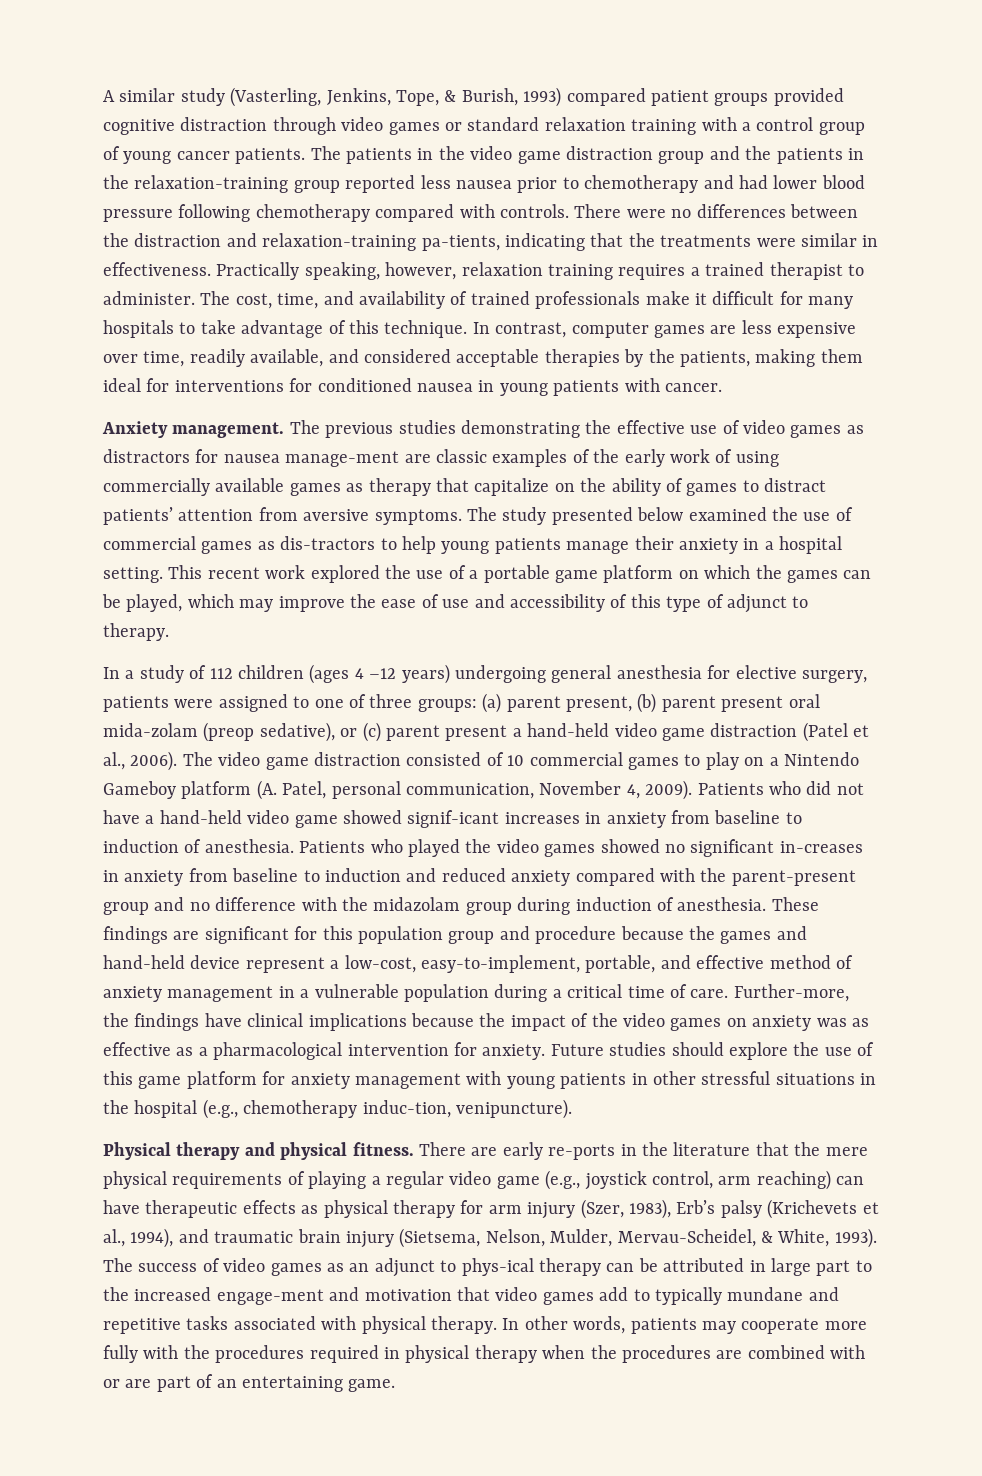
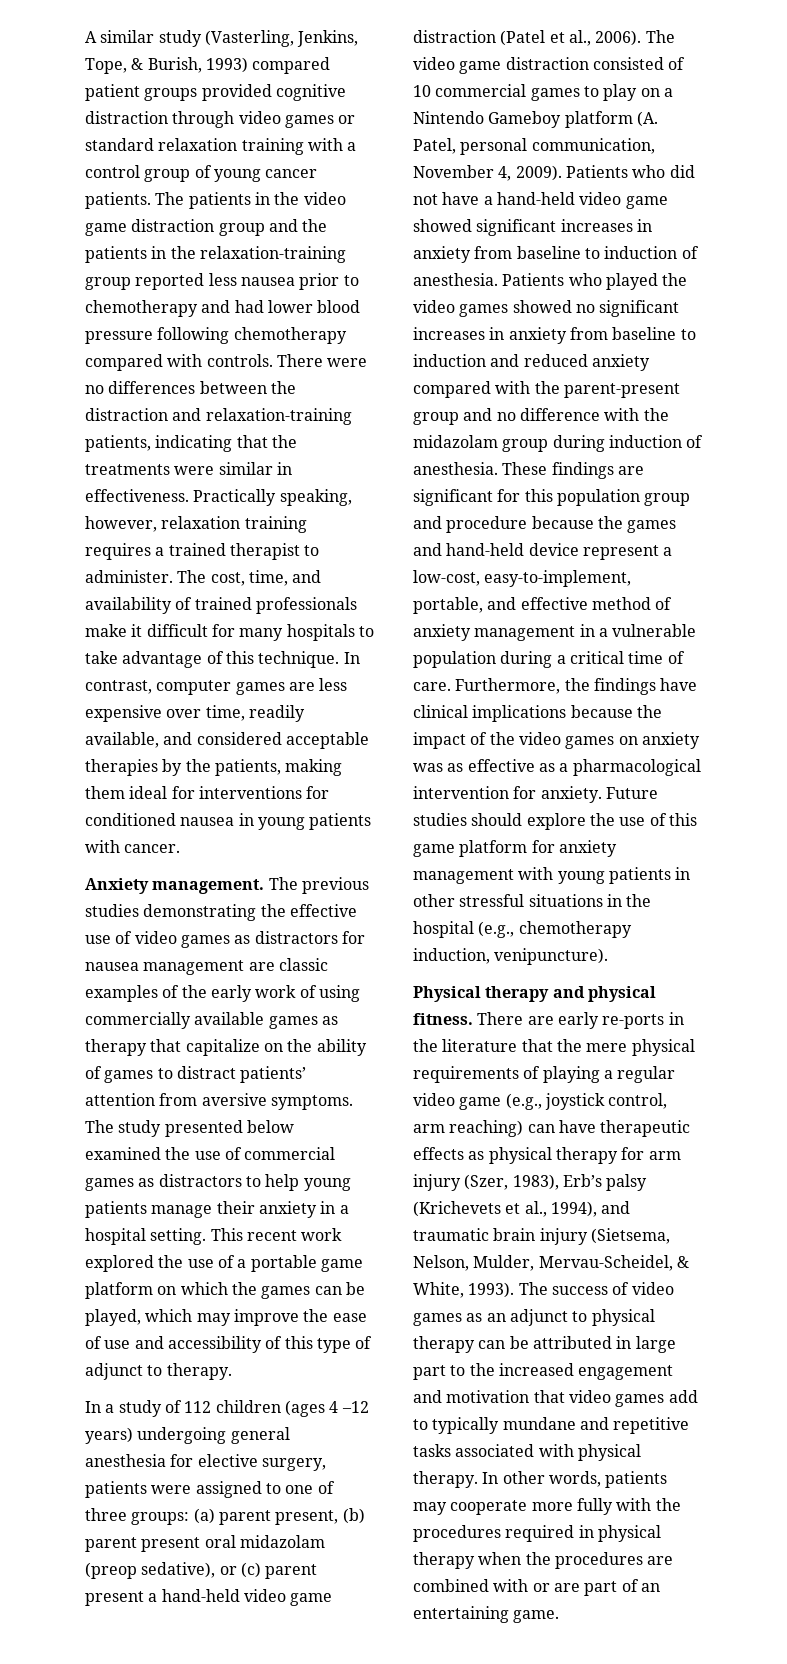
[421,235,500,251] pa-tients, -> [85,435,151,452] patients,
[285,451,400,467] manage-ment -> [143,960,245,975] management
[280,536,376,550] dis-tractors -> [158,1174,242,1187] distractors
[103,723,198,737] mida-zolam -> [239,1535,325,1548] midazolam
[407,810,500,828] signif-icant -> [476,219,557,236] significant
[779,841,863,853] in-creases -> [413,327,485,340] increases
[733,984,849,1002] Further-more, -> [455,678,561,694] Furthermore,
[362,1100,451,1118] induc-tion, -> [413,948,490,964] induction,
[461,1258,534,1276] phys-ical -> [591,1309,655,1326] physical
[216,1289,324,1305] engage-ment -> [578,1365,674,1380] engagement

